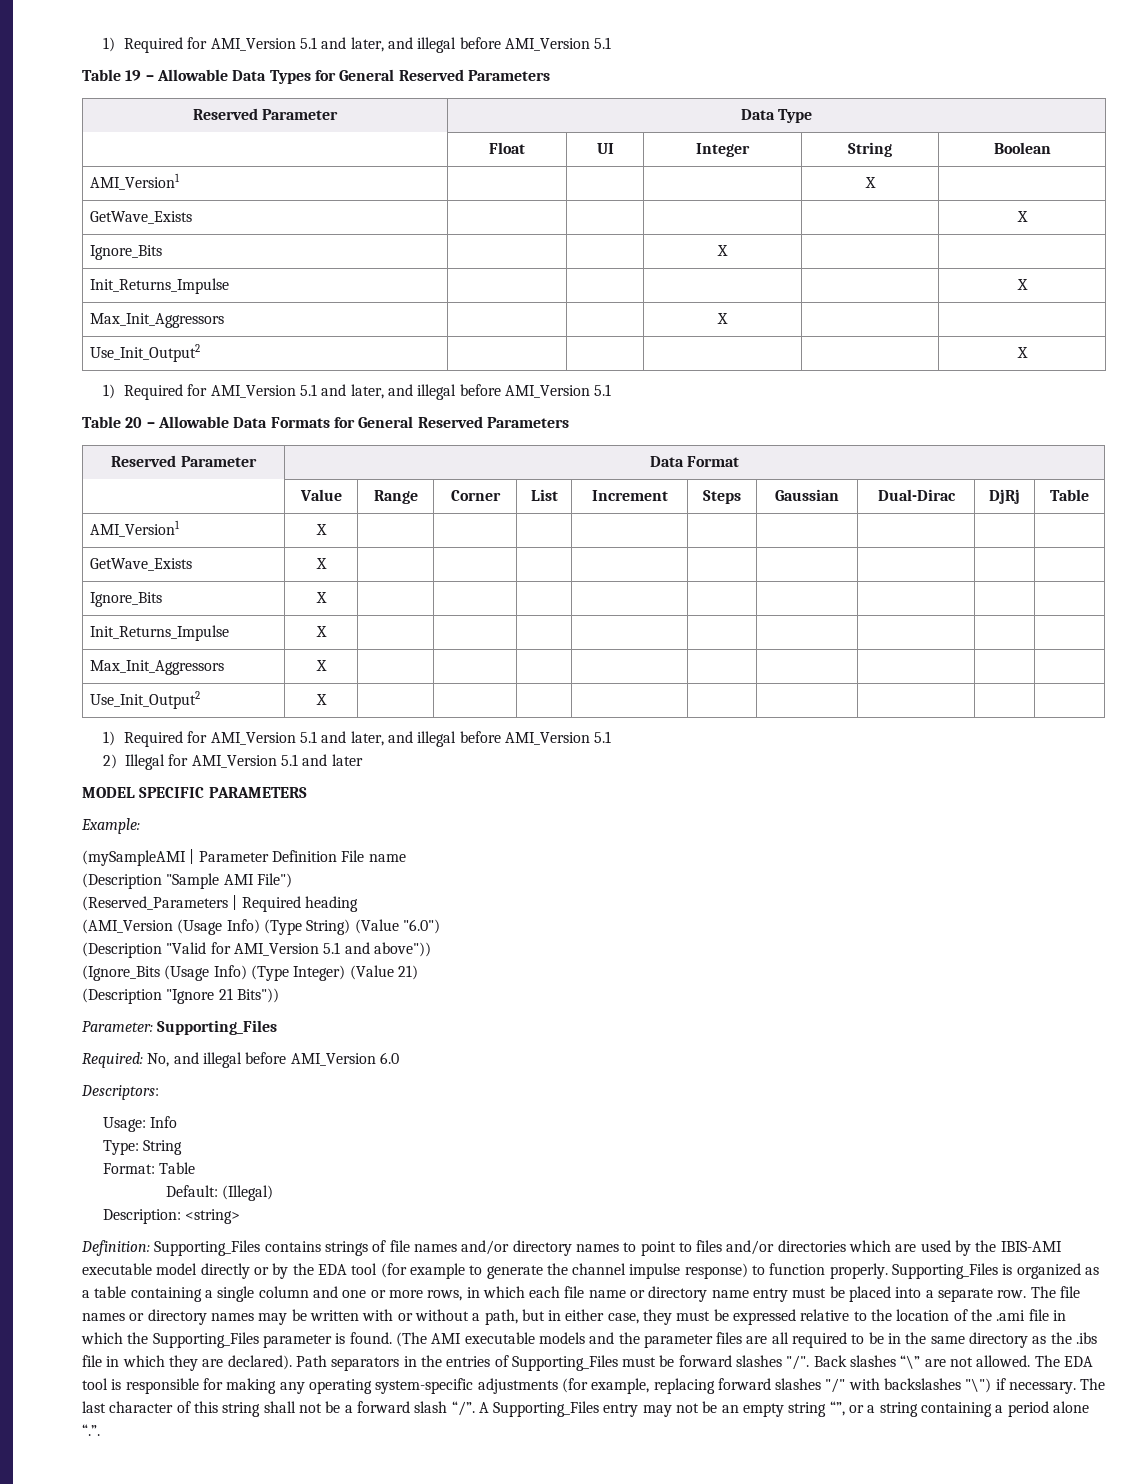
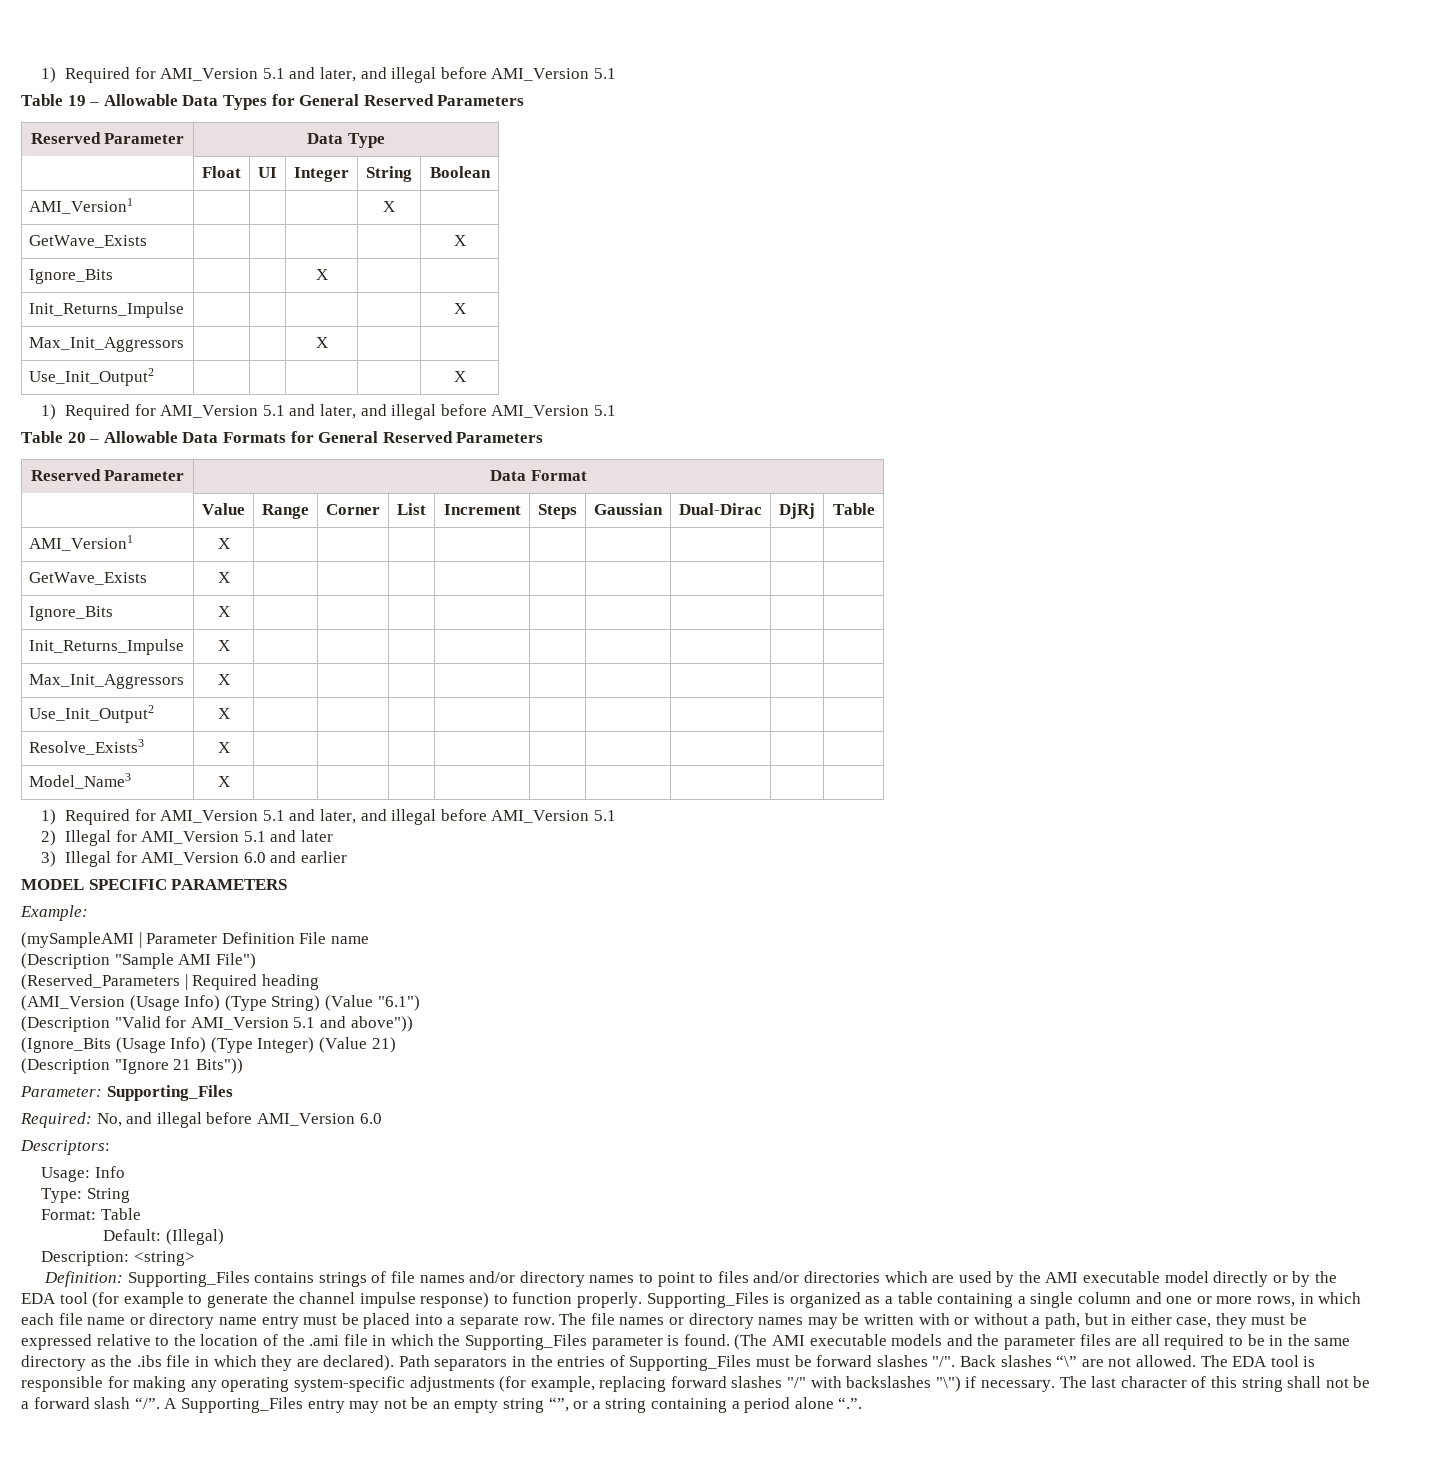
(327, 699) none -> [29,739,145,755] [217,742,230,753] [29,773,132,789] [217,776,230,787] // Resolve_Exists3 | X | | | | | | | | | // Model_Name3 | X | | | | | | | | |
(363, 760) none -> [41,851,347,867] // 3) Illegal for AMI_Version 6.0 and earlier
[402,919,440,934] "6.0") -> [377,995,420,1011] "6.1")
[1000,1241,1062,1252] IBIS-AMI -> [1045,1272,1079,1283] AMI

